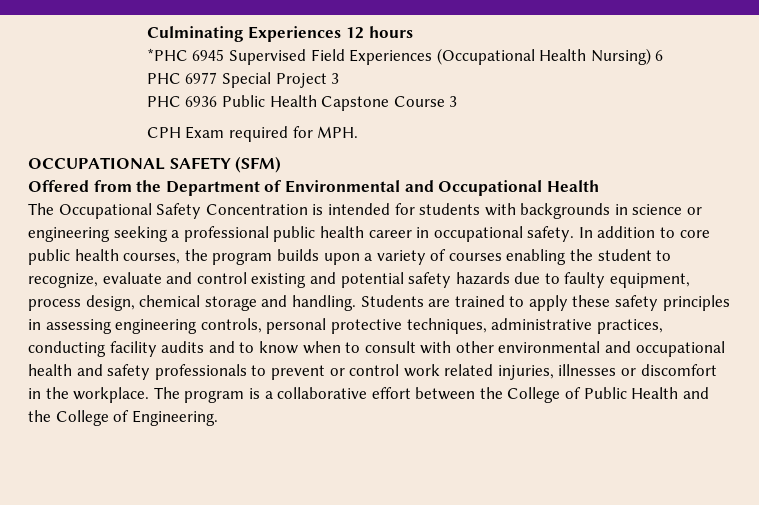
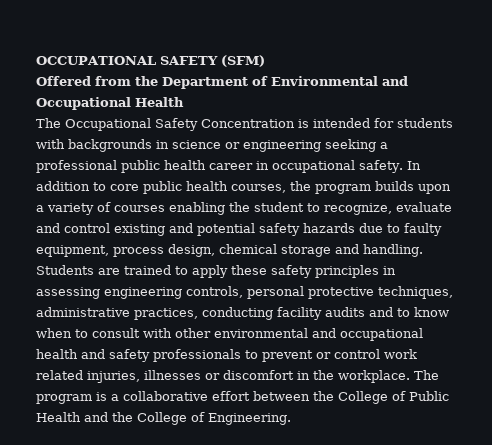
[146,26,413,42] [146,48,664,65] [146,72,340,88] [146,95,458,111] [146,126,359,142] Culminating Experiences 12 hours // *PHC 6945 Supervised Field Experiences (Occupational Health Nursing) 6 // PHC 6977 Special Project 3 // PHC 6936 Public Health Capstone Course 3 // CPH Exam required for MPH. // -> (36, 60) none

